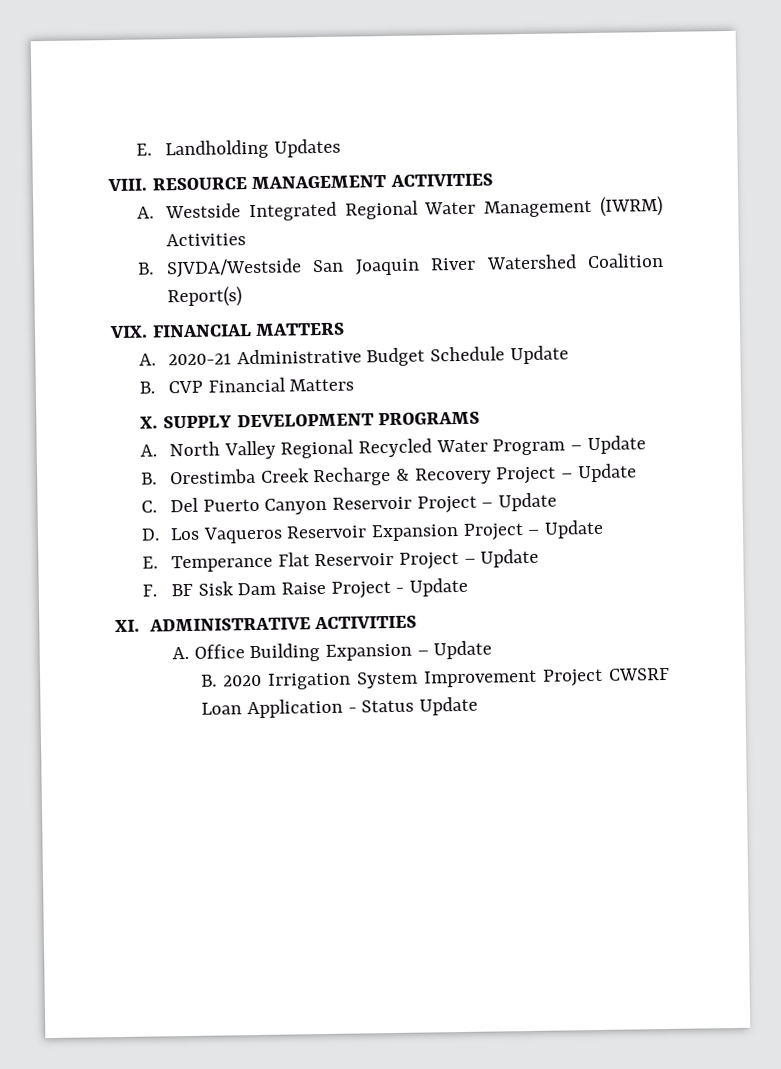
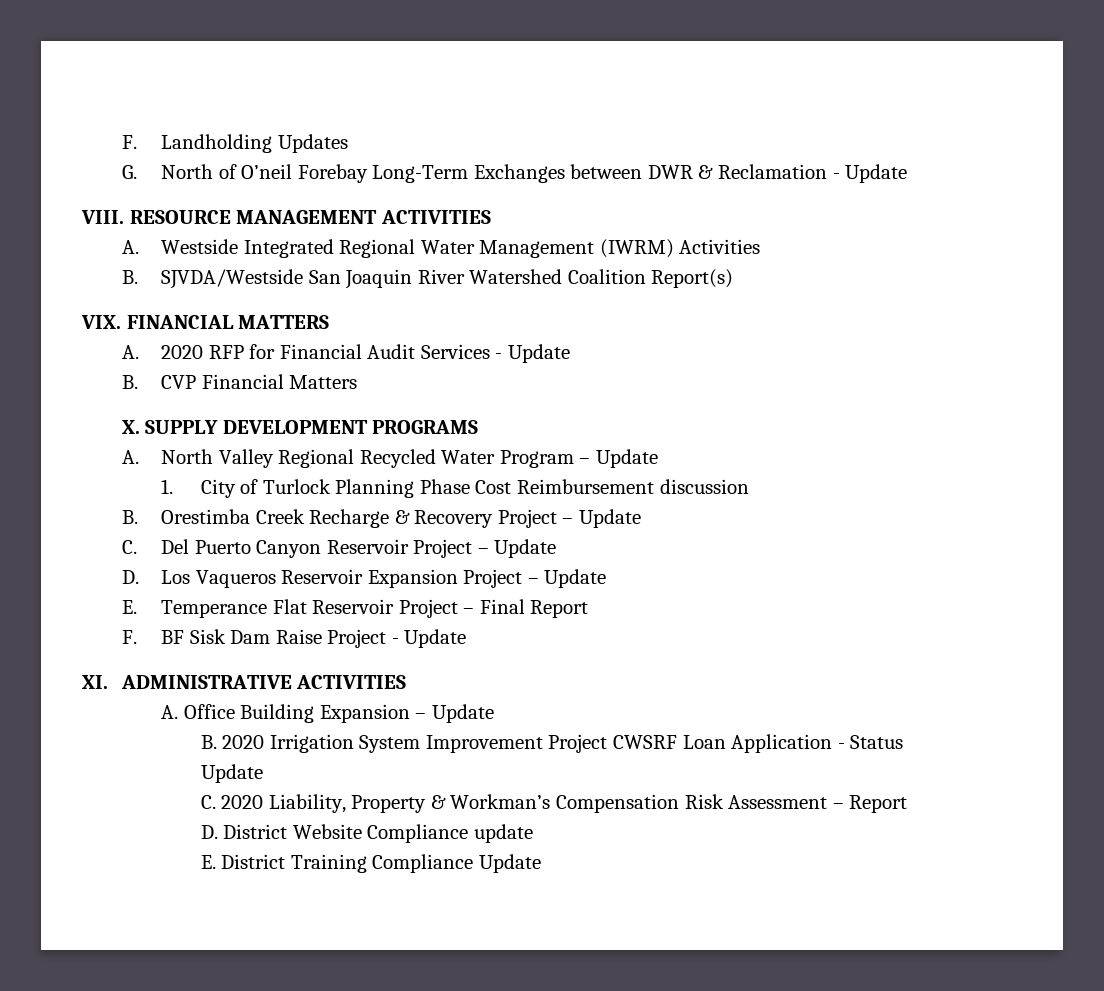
[136,143,153,156] E. -> [121,135,137,149] F.
(341, 148) none -> [121,164,908,183] // G. North of O’neil Forebay Long-Term Exchanges between DWR & Reclamation - Update
[167,346,505,367] 2020-21 Administrative Budget Schedule -> [161,344,503,359] 2020 RFP for Financial Audit Services -
(646, 445) none -> [161,479,749,498] // 1. City of Turlock Planning Phase Cost Reimbursement discussion
[480,548,540,568] Update -> [479,599,589,618] Final Report
(478, 706) none -> [200,794,908,813] [200,824,533,843] [200,854,541,873] // C. 2020 Liability, Property & Workman’s Compensation Risk Assessment – Report // D. District Website Compliance update // E. District Training Compliance Update

